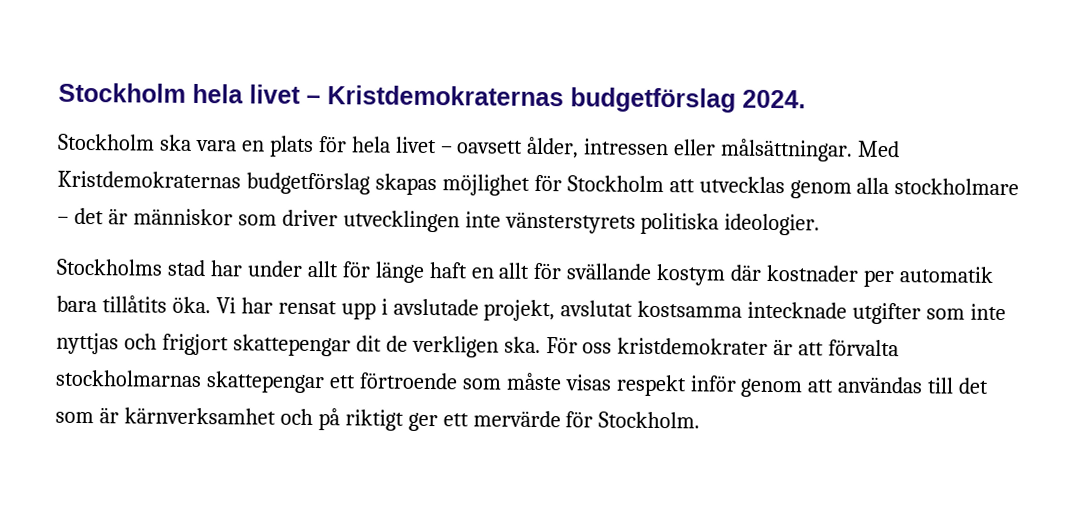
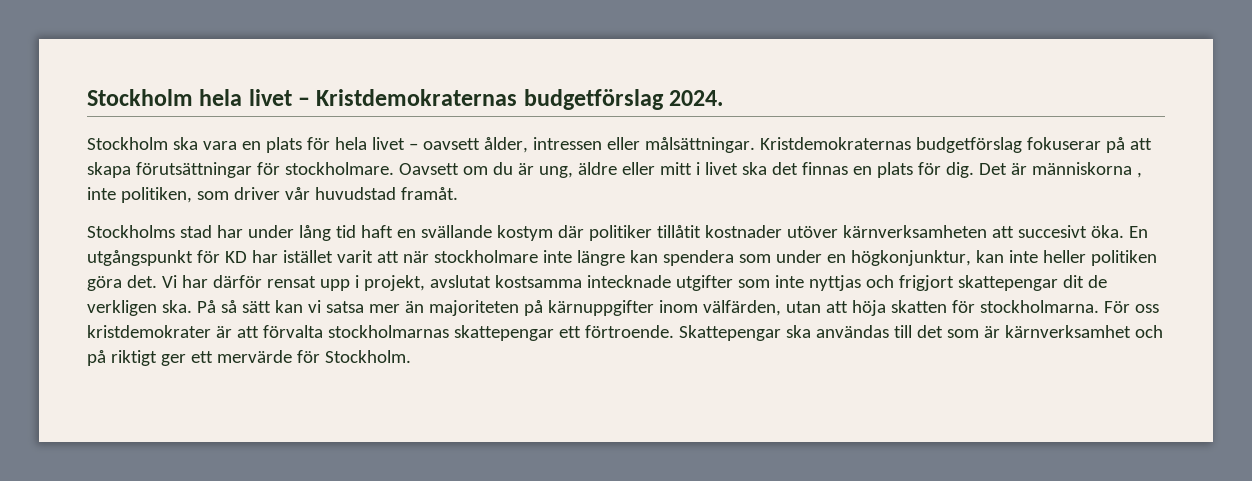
[857,140,901,158] [57,170,1020,199] [57,207,821,236] [56,258,995,288] [56,295,211,314] Med Kristdemokraternas budgetförslag skapas möjlighet för Stockholm att utvecklas genom alla stockholmare – det är människor som driver utvecklingen inte vänsterstyrets politiska ideologier. // Stockholms stad har under allt för länge haft en allt för svällande kostym där kostnader per automatik bara tillåtits öka. -> [759,137,1152,153] [87,162,1142,178] [87,187,458,203] [87,225,1148,241] [87,250,1157,266] [87,275,157,291] Kristdemokraternas budgetförslag fokuserar på att skapa förutsättningar för stockholmare. Oavsett om du är ung, äldre eller mitt i livet ska det finnas en plats för dig. Det är människorna , inte politiken, som driver vår huvudstad framåt. // Stockholms stad har under lång tid haft en svällande kostym där politiker tillåtit kostnader utöver kärnverksamheten att succesivt öka. En utgångspunkt för KD har istället varit att när stockholmare inte längre kan spendera som under en högkonjunktur, kan inte heller politiken göra det.
(273, 305) none -> [212,275,262,288] därför
[392,298,479,316] avslutade -> (359, 281) none
(541, 344) none -> [196,300,1099,316] På så sätt kan vi satsa mer än majoriteten på kärnuppgifter inom välfärden, utan att höja skatten för stockholmarna.
[358,372,835,398] förtroende som måste visas respekt inför genom att -> [584,325,811,341] förtroende. Skattepengar ska

